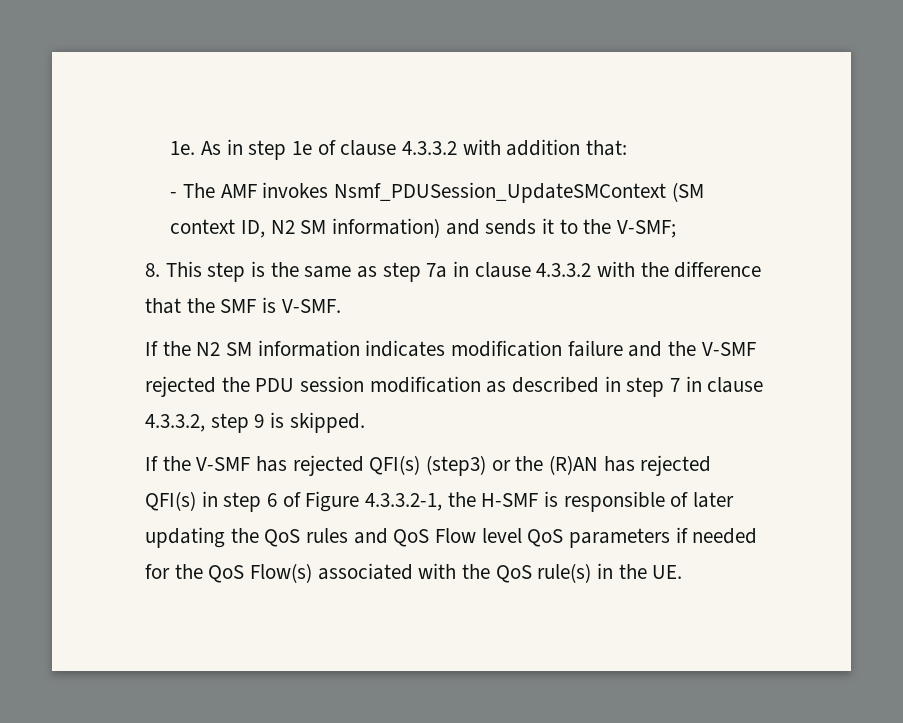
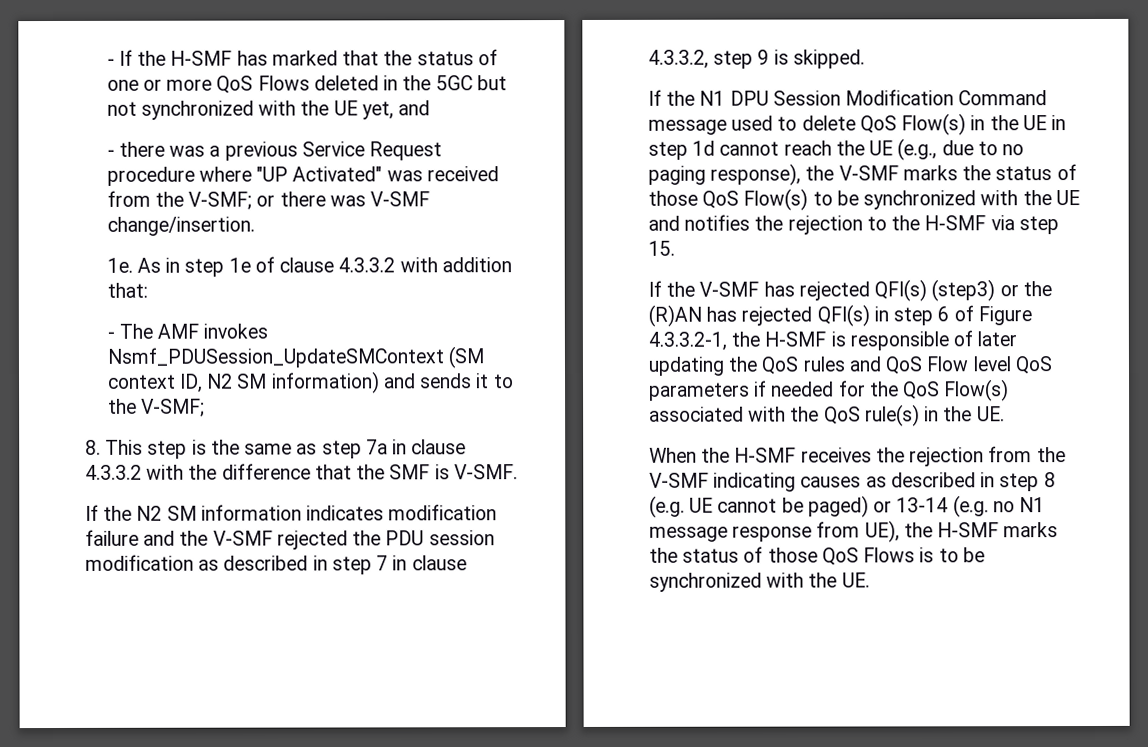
(170, 148) none -> [106,49,499,66] [106,75,508,94] [106,100,431,120] [106,141,443,161] [106,166,499,186] [106,190,431,210] [106,216,255,236] - If the H-SMF has marked that the status of one or more QoS Flows deleted in the 5GC but not synchronized with the UE yet, and // - there was a previous Service Request procedure where "UP Activated" was received from the V-SMF; or there was V-SMF change/insertion. //
(365, 422) none -> [647,89,1048,106] [647,113,1067,136] [647,138,1025,161] [647,163,1077,186] [647,188,1080,211] [647,214,1059,235] [647,240,675,256] // If the N1 DPU Session Modification Command message used to delete QoS Flow(s) in the UE in step 1d cannot reach the UE (e.g., due to no paging response), the V-SMF marks the status of those QoS Flow(s) to be synchronized with the UE and notifies the rejection to the H-SMF via step 15.
(683, 572) none -> [648,446,1066,467] [648,472,1056,492] [648,495,1046,518] [648,520,1059,543] [648,546,985,566] [648,572,870,592] // When the H-SMF receives the rejection from the V-SMF indicating causes as described in step 8 (e.g. UE cannot be paged) or 13-14 (e.g. no N1 message response from UE), the H-SMF marks the status of those QoS Flows is to be synchronized with the UE.

